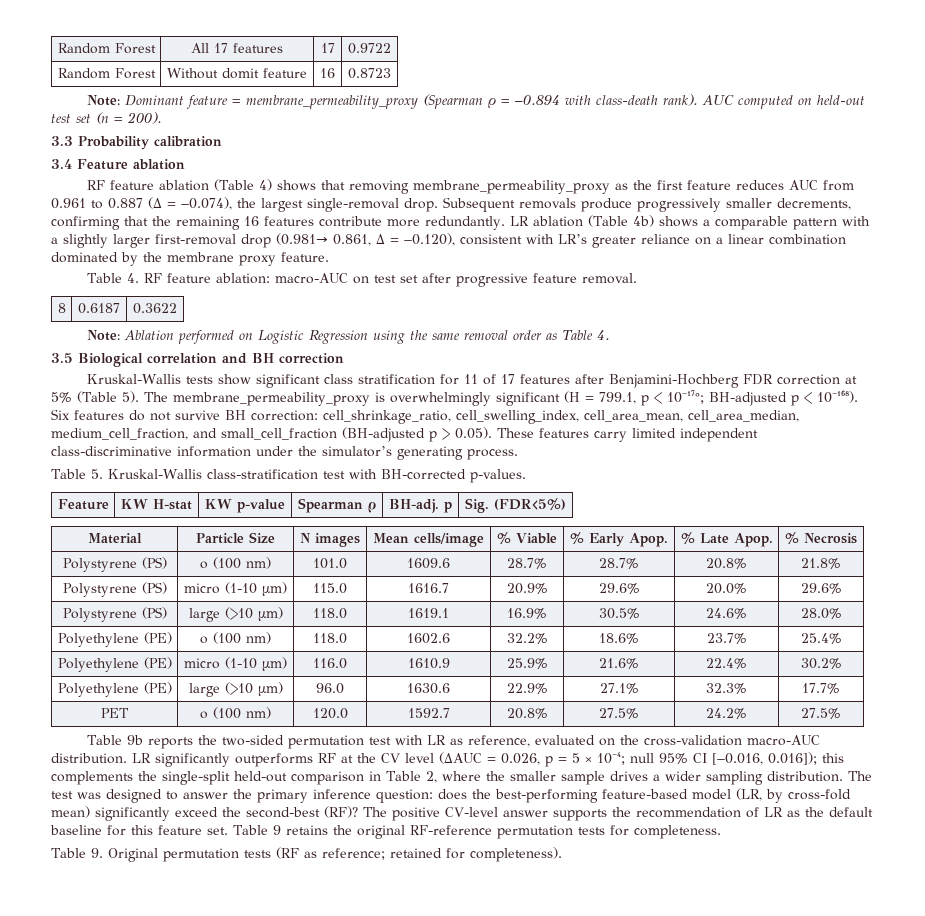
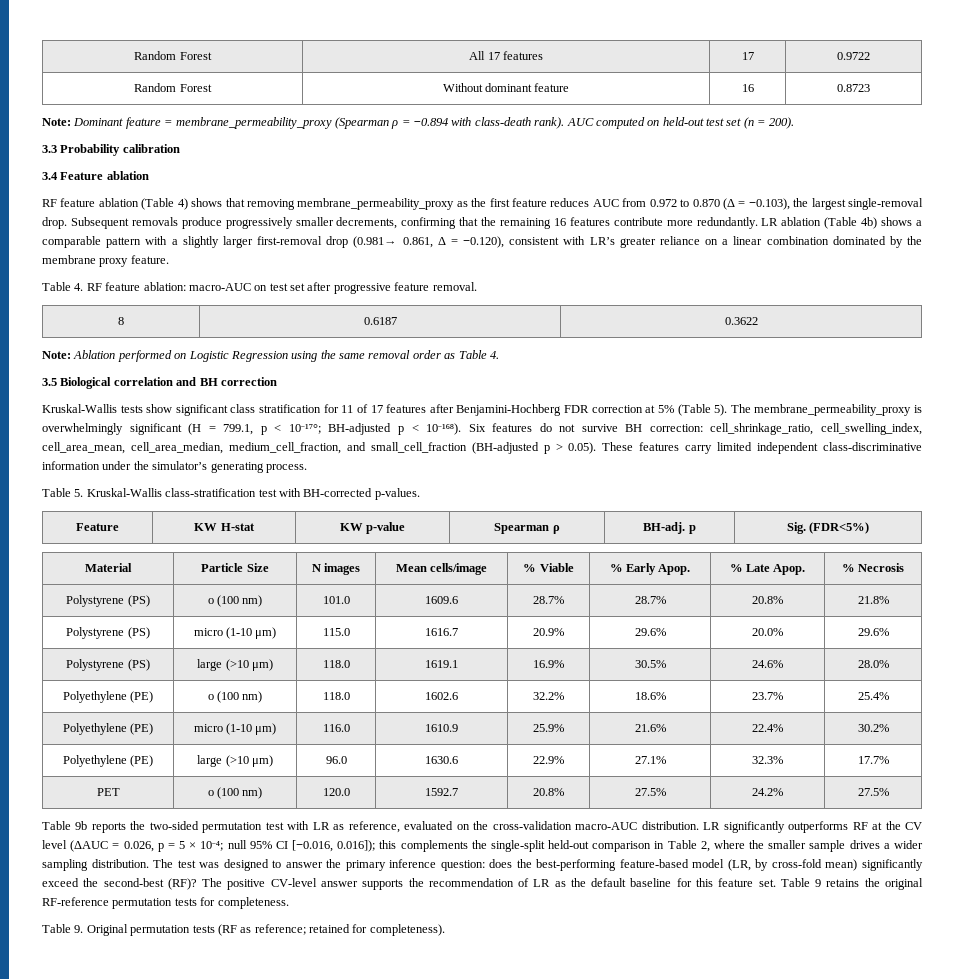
[222,68,259,79] domit -> [485,83,532,92] dominant
[51,198,143,209] 0.961 to 0.887 -> [649,199,720,207] 0.972 to 0.870
[181,197,232,210] −0.074), -> [748,198,790,210] −0.103),

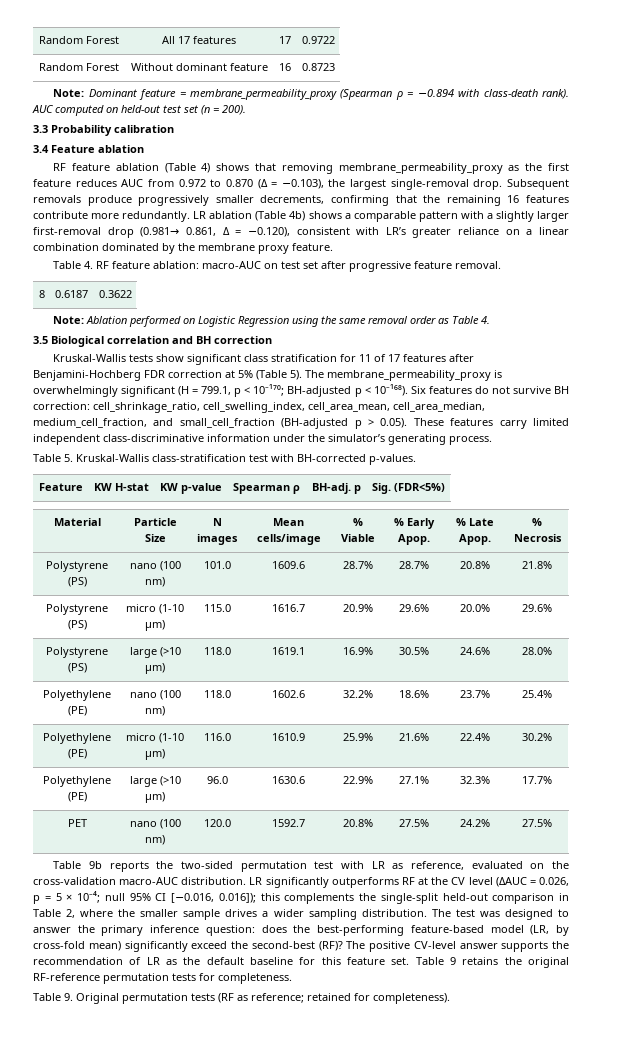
[288,424,321,434] 10⁻¹⁷°; -> [253,384,285,396] 10⁻¹⁷⁰;
[207,598,214,604] o -> [129,563,157,569] nano
[207,694,214,700] o -> [129,692,157,698] nano
[207,790,214,796] o -> [129,821,157,827] nano

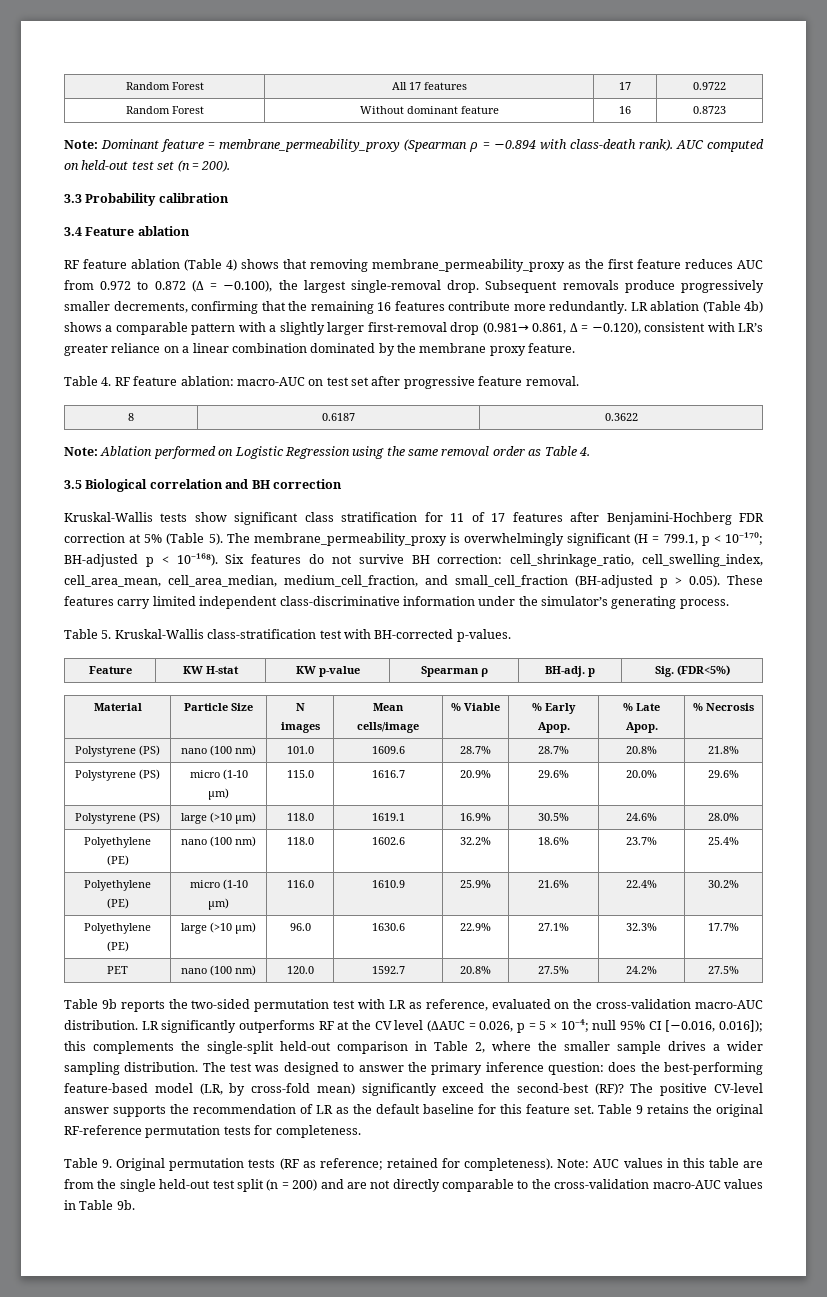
[225,179,253,187] 0.870 -> [154,281,186,290] 0.872
[281,179,324,189] −0.103), -> [223,280,273,292] −0.100),
(450, 998) none -> [557,1158,764,1168] [64,1179,764,1192] [64,1200,135,1210] Note: AUC values in this table are from the single held-out test split (n = 200) and are not directly comparable to the cross-validation macro-AUC values in Table 9b.

